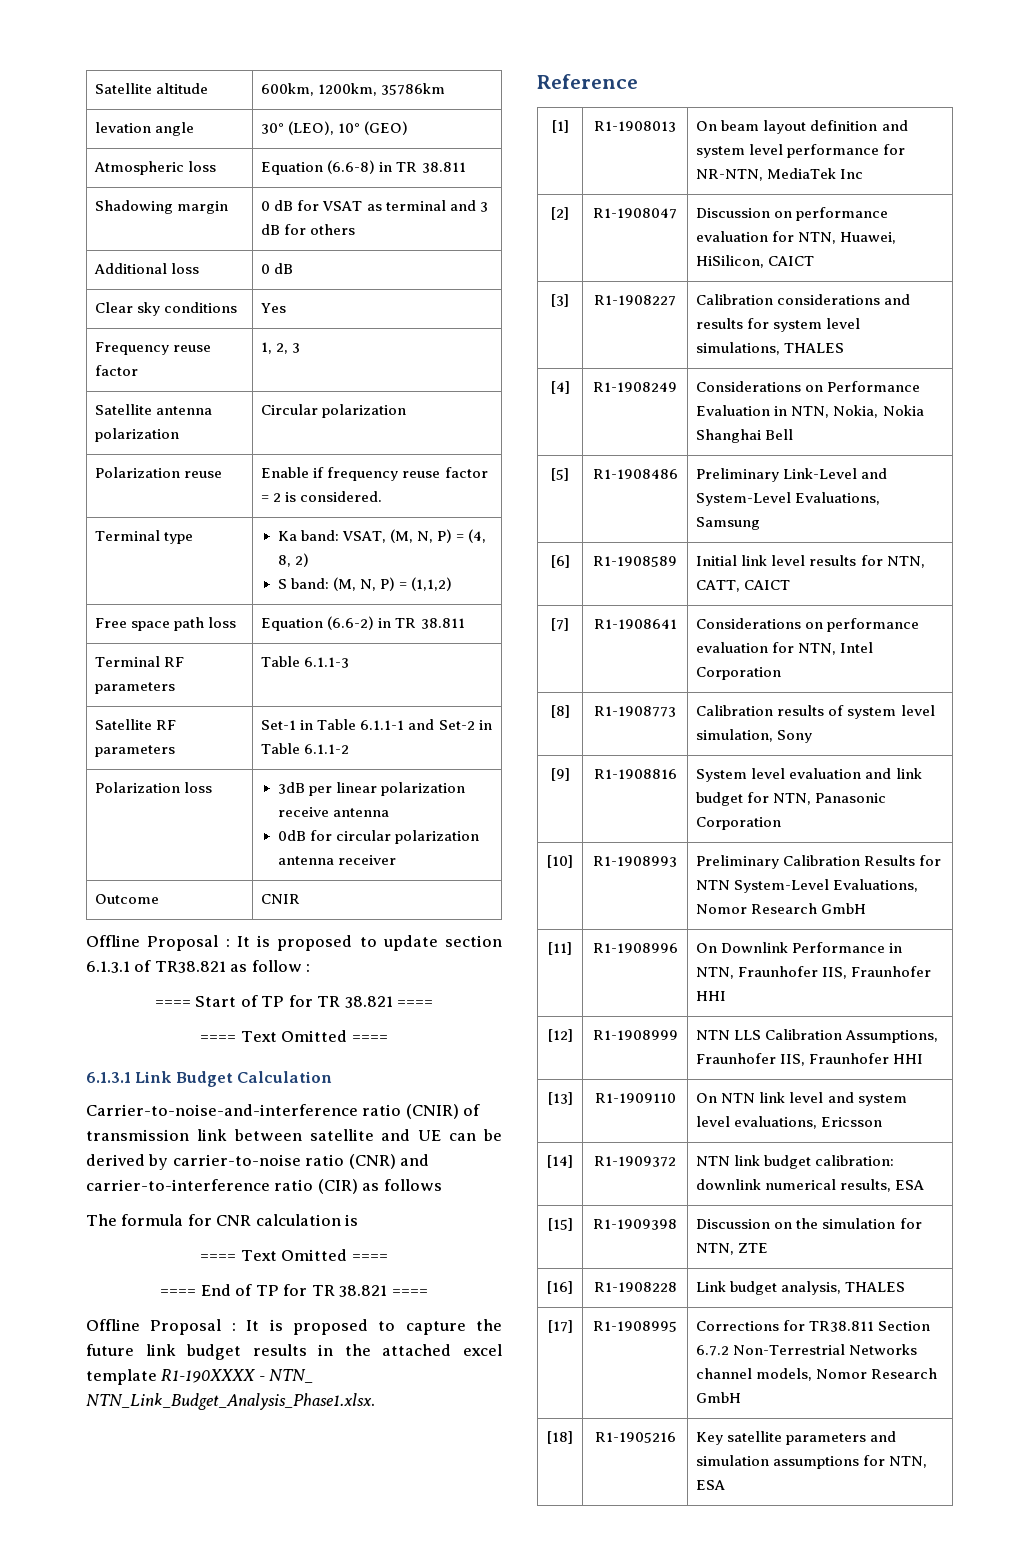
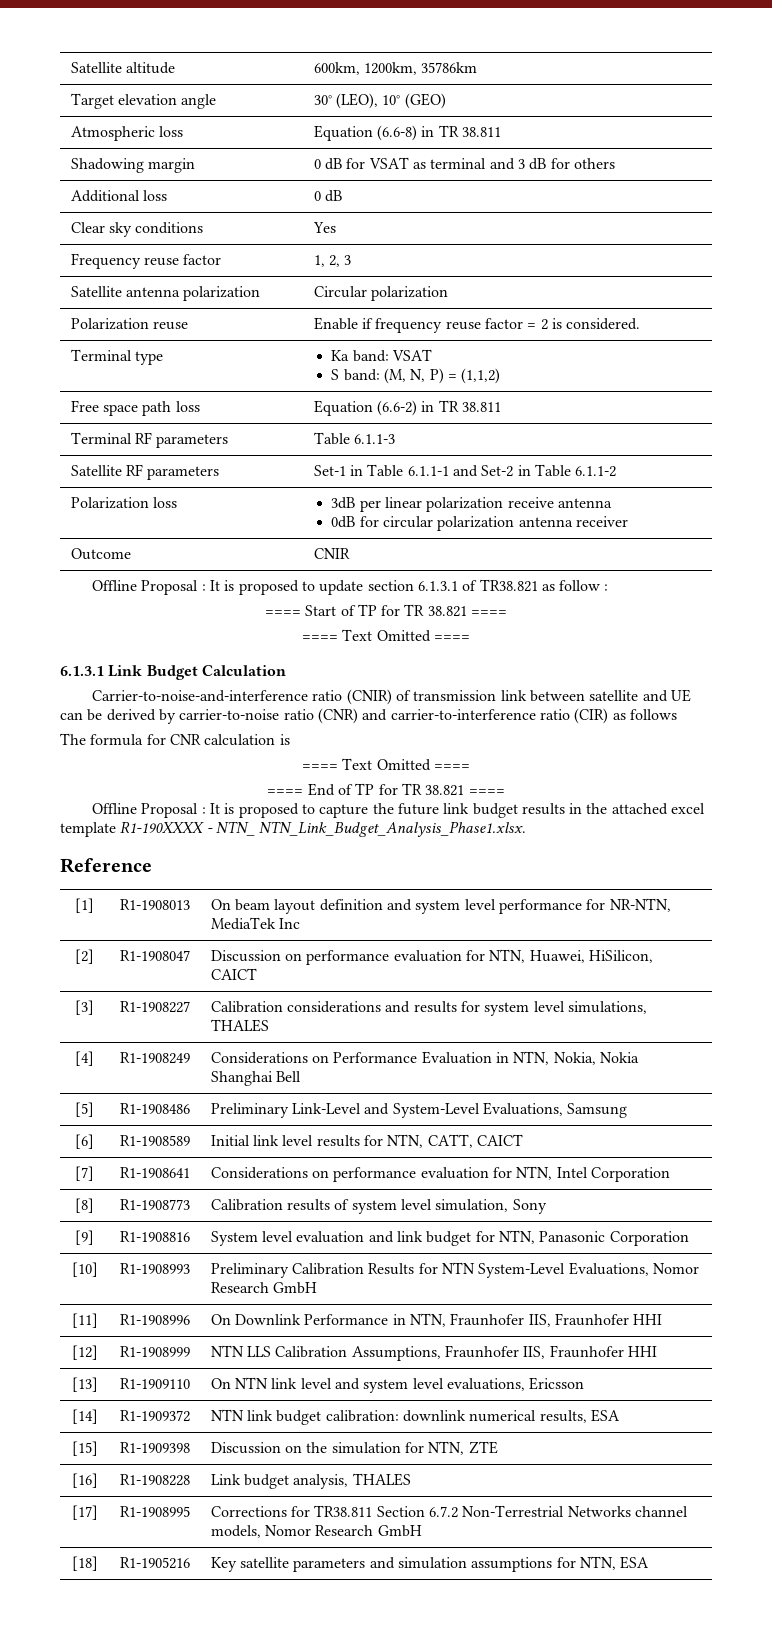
[95,122,152,133] levation -> [70,93,178,109] Target elevation
[341,529,487,543] [277,553,309,567] VSAT, (M, N, P) = (4, 8, 2) -> [391,349,432,361] VSAT

